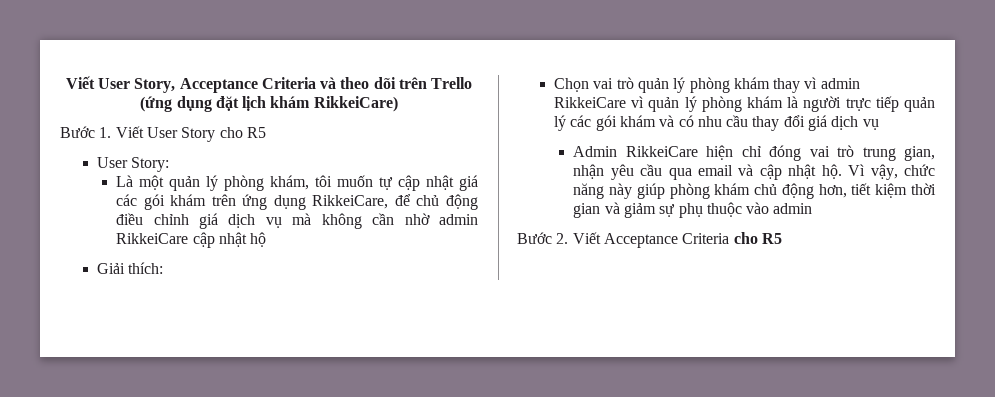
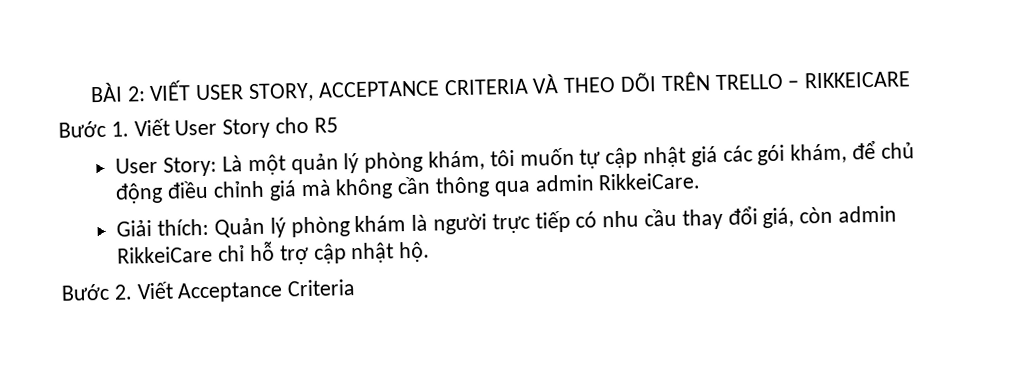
[65,76,473,93] [140,96,398,112] Viết User Story, Acceptance Criteria và theo dõi trên Trello (ứng dụng đặt lịch khám RikkeiCare) -> [89,71,912,103] BÀI 2: VIẾT USER STORY, ACCEPTANCE CRITERIA VÀ THEO DÕI TRÊN TRELLO – RIKKEICARE
(170, 164) // -> (218, 166) none
[170,194,389,210] khám trên ứng dụng RikkeiCare, -> [790,143,848,164] khám,
[228,214,282,228] dịch vụ -> (297, 190) none
[404,213,478,225] [116,232,267,248] [96,262,164,274] [553,77,860,93] [553,96,680,112] nhờ admin RikkeiCare cập nhật hộ // Giải thích: // Chọn vai trò quản lý phòng khám thay vì admin RikkeiCare vì quản -> [434,172,701,198] [116,217,265,238] thông qua admin RikkeiCare. // Giải thích: Quản
[904,97,936,112] [553,115,675,131] quản lý các gói khám và -> (571, 221) none
[808,115,879,131] [573,145,935,161] [573,164,935,180] [573,183,936,199] [573,202,813,218] giá dịch vụ // Admin RikkeiCare hiện chỉ đóng vai trò trung gian, nhận yêu cầu qua email và cập nhật hộ. Vì vậy, chức năng này giúp phòng khám chủ động hơn, tiết kiệm thời gian và giảm sự phụ thuộc vào admin -> [762,205,898,229] [117,241,431,265] giá, còn admin RikkeiCare chỉ hỗ trợ cập nhật hộ.
[733,232,782,244] cho R5 -> (356, 288) none

